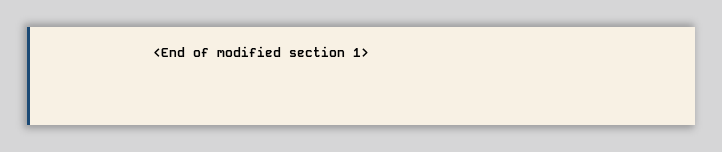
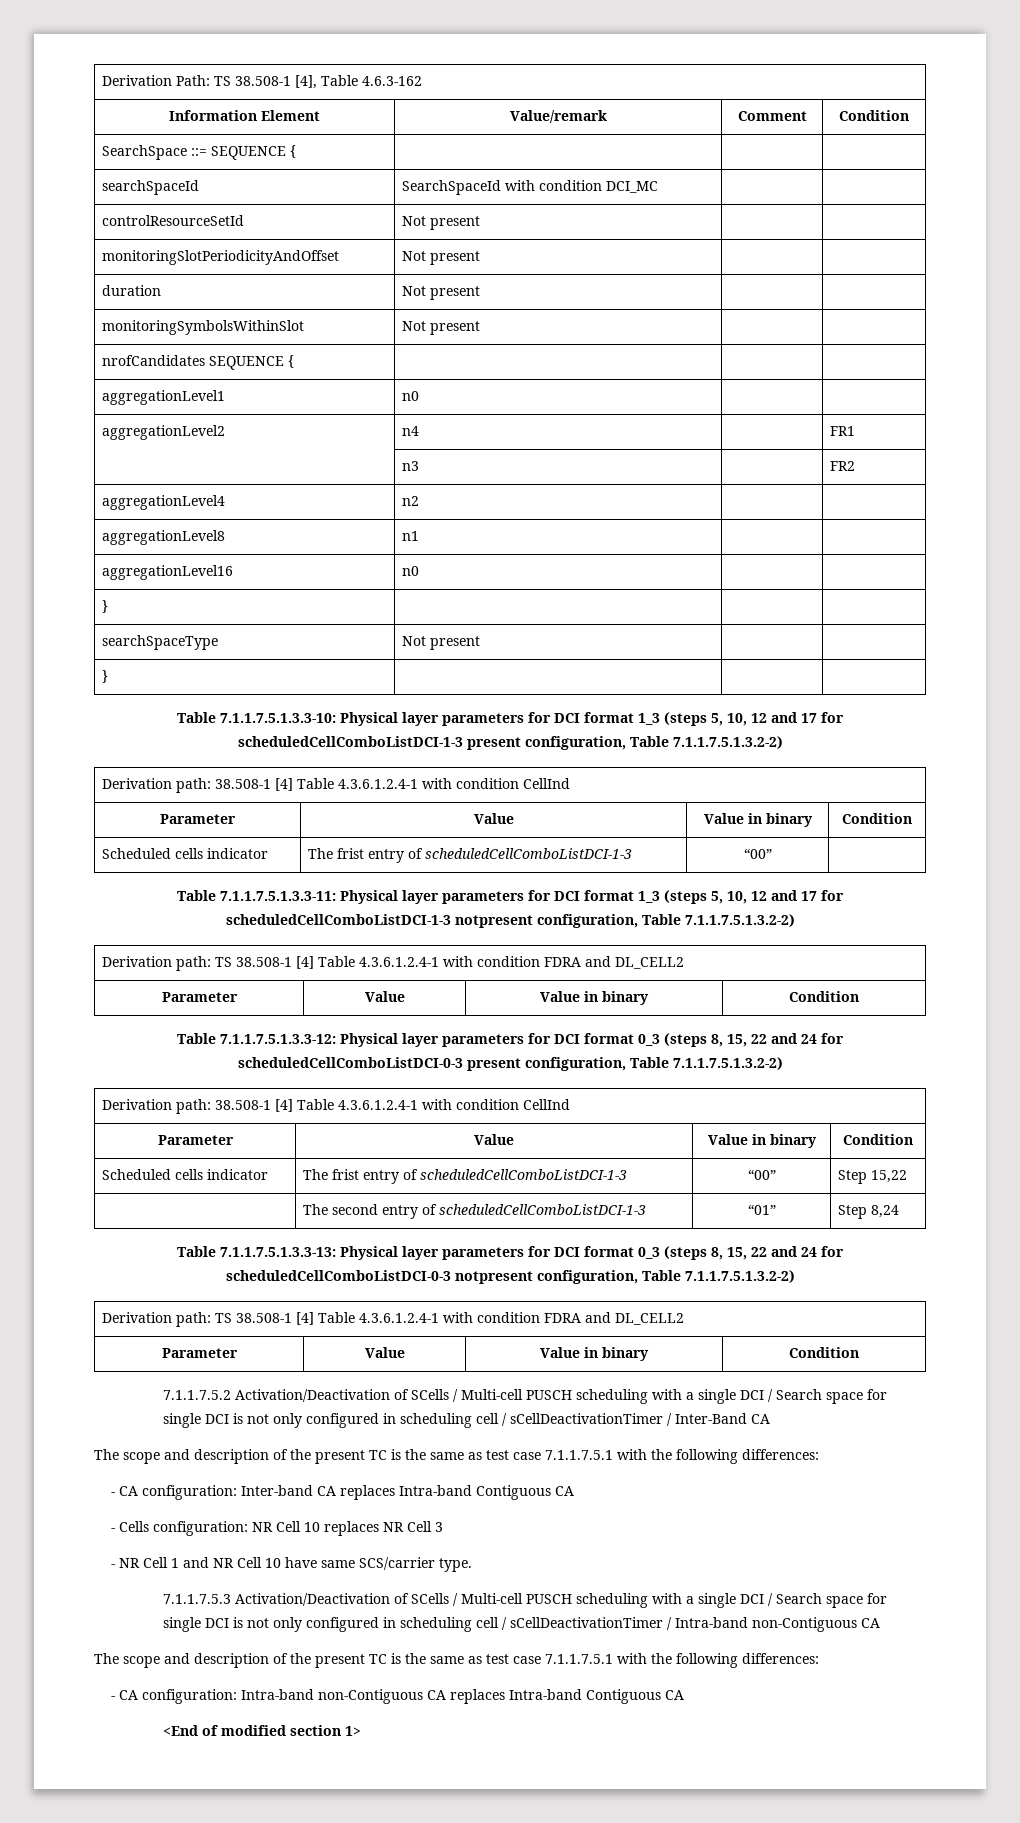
(152, 52) none -> [101,75,422,89] [169,110,320,121] [509,110,607,123] [737,111,807,121] [839,110,909,121] [101,145,296,160] [101,180,199,195] [401,180,658,195] [101,215,244,226] [401,216,480,230] [101,250,339,265] [401,251,480,265] [101,285,161,296] [401,286,480,300] [101,320,304,335] [401,321,480,335] [101,355,294,370] [101,390,225,405] [401,391,419,401] [101,425,225,440] [401,426,419,436] [829,426,855,436] [401,461,419,471] [829,461,855,471] [101,495,225,510] [401,496,419,506] [101,530,225,545] [401,531,419,541] [101,565,233,580] [401,566,419,576] [101,600,108,613] [101,635,218,650] [401,636,480,650] [101,670,108,683] [177,712,844,726] [237,736,783,750] [101,778,570,793] [160,814,236,824] [473,813,514,824] [703,813,813,827] [842,813,912,824] [101,848,268,859] [307,848,632,863] [743,848,772,859] [177,890,844,904] [225,914,795,928] [101,956,684,971] [161,992,238,1002] [364,991,405,1002] [540,991,649,1005] [789,991,859,1002] [177,1033,844,1047] [237,1057,783,1071] [101,1099,570,1114] [157,1135,234,1145] [474,1134,514,1145] [707,1134,817,1148] [843,1134,913,1145] [101,1169,268,1180] [302,1169,627,1184] [747,1169,776,1180] [837,1170,907,1184] [302,1204,646,1219] [747,1204,776,1215] [837,1205,899,1219] [177,1246,844,1260] [225,1270,795,1284] [101,1312,684,1327] [161,1348,238,1358] [364,1347,405,1358] [540,1347,649,1361] [789,1347,859,1358] [162,1389,887,1404] [162,1413,770,1428] [94,1449,819,1464] [111,1485,575,1500] [111,1521,444,1536] [111,1557,473,1572] [162,1593,887,1608] [162,1617,880,1632] [94,1653,819,1668] [111,1689,685,1704] Derivation Path: TS 38.508-1 [4], Table 4.6.3-162 // Information Element | Value/remark | Comment | Condition // SearchSpace ::= SEQUENCE { | | | // searchSpaceId | SearchSpaceId with condition DCI_MC | | // controlResourceSetId | Not present | | // monitoringSlotPeriodicityAndOffset | Not present | | // duration | Not present | | // monitoringSymbolsWithinSlot | Not present | | // nrofCandidates SEQUENCE { | | | // aggregationLevel1 | n0 | | // aggregationLevel2 | n4 | | FR1 // | n3 | | FR2 // aggregationLevel4 | n2 | | // aggregationLevel8 | n1 | | // aggregationLevel16 | n0 | | // } | | | // searchSpaceType | Not present | | // } | | | // Table 7.1.1.7.5.1.3.3-10: Physical layer parameters for DCI format 1_3 (steps 5, 10, 12 and 17 for scheduledCellComboListDCI-1-3 present configuration, Table 7.1.1.7.5.1.3.2-2) // Derivation path: 38.508-1 [4] Table 4.3.6.1.2.4-1 with condition CellInd // Parameter | Value | Value in binary | Condition // Scheduled cells indicator | The frist entry of scheduledCellComboListDCI-1-3 | “00” | // Table 7.1.1.7.5.1.3.3-11: Physical layer parameters for DCI format 1_3 (steps 5, 10, 12 and 17 for scheduledCellComboListDCI-1-3 notpresent configuration, Table 7.1.1.7.5.1.3.2-2) // Derivation path: TS 38.508-1 [4] Table 4.3.6.1.2.4-1 with condition FDRA and DL_CELL2 // Parameter | Value | Value in binary | Condition // Table 7.1.1.7.5.1.3.3-12: Physical layer parameters for DCI format 0_3 (steps 8, 15, 22 and 24 for scheduledCellComboListDCI-0-3 present configuration, Table 7.1.1.7.5.1.3.2-2) // Derivation path: 38.508-1 [4] Table 4.3.6.1.2.4-1 with condition CellInd // Parameter | Value | Value in binary | Condition // Scheduled cells indicator | The frist entry of scheduledCellComboListDCI-1-3 | “00” | Step 15,22 // | The second entry of scheduledCellComboListDCI-1-3 | “01” | Step 8,24 // Table 7.1.1.7.5.1.3.3-13: Physical layer parameters for DCI format 0_3 (steps 8, 15, 22 and 24 for scheduledCellComboListDCI-0-3 notpresent configuration, Table 7.1.1.7.5.1.3.2-2) // Derivation path: TS 38.508-1 [4] Table 4.3.6.1.2.4-1 with condition FDRA and DL_CELL2 // Parameter | Value | Value in binary | Condition // 7.1.1.7.5.2 Activation/Deactivation of SCells / Multi-cell PUSCH scheduling with a single DCI / Search space for single DCI is not only configured in scheduling cell / sCellDeactivationTimer / Inter-Band CA // The scope and description of the present TC is the same as test case 7.1.1.7.5.1 with the following differences: // - CA configuration: Inter-band CA replaces Intra-band Contiguous CA // - Cells configuration: NR Cell 10 replaces NR Cell 3 // - NR Cell 1 and NR Cell 10 have same SCS/carrier type. // 7.1.1.7.5.3 Activation/Deactivation of SCells / Multi-cell PUSCH scheduling with a single DCI / Search space for single DCI is not only configured in scheduling cell / sCellDeactivationTimer / Intra-band non-Contiguous CA // The scope and description of the present TC is the same as test case 7.1.1.7.5.1 with the following differences: // - CA configuration: Intra-band non-Contiguous CA replaces Intra-band Contiguous CA //

